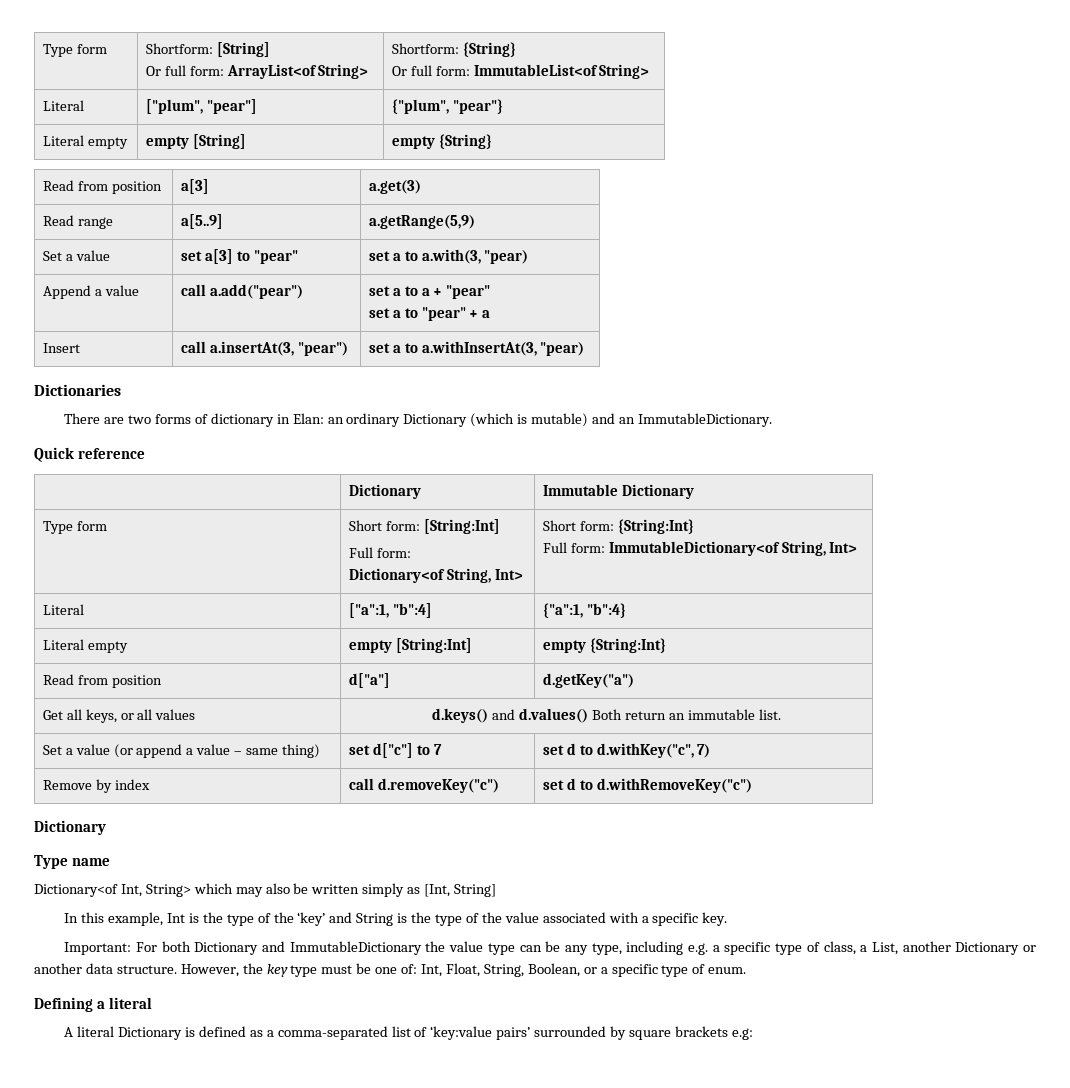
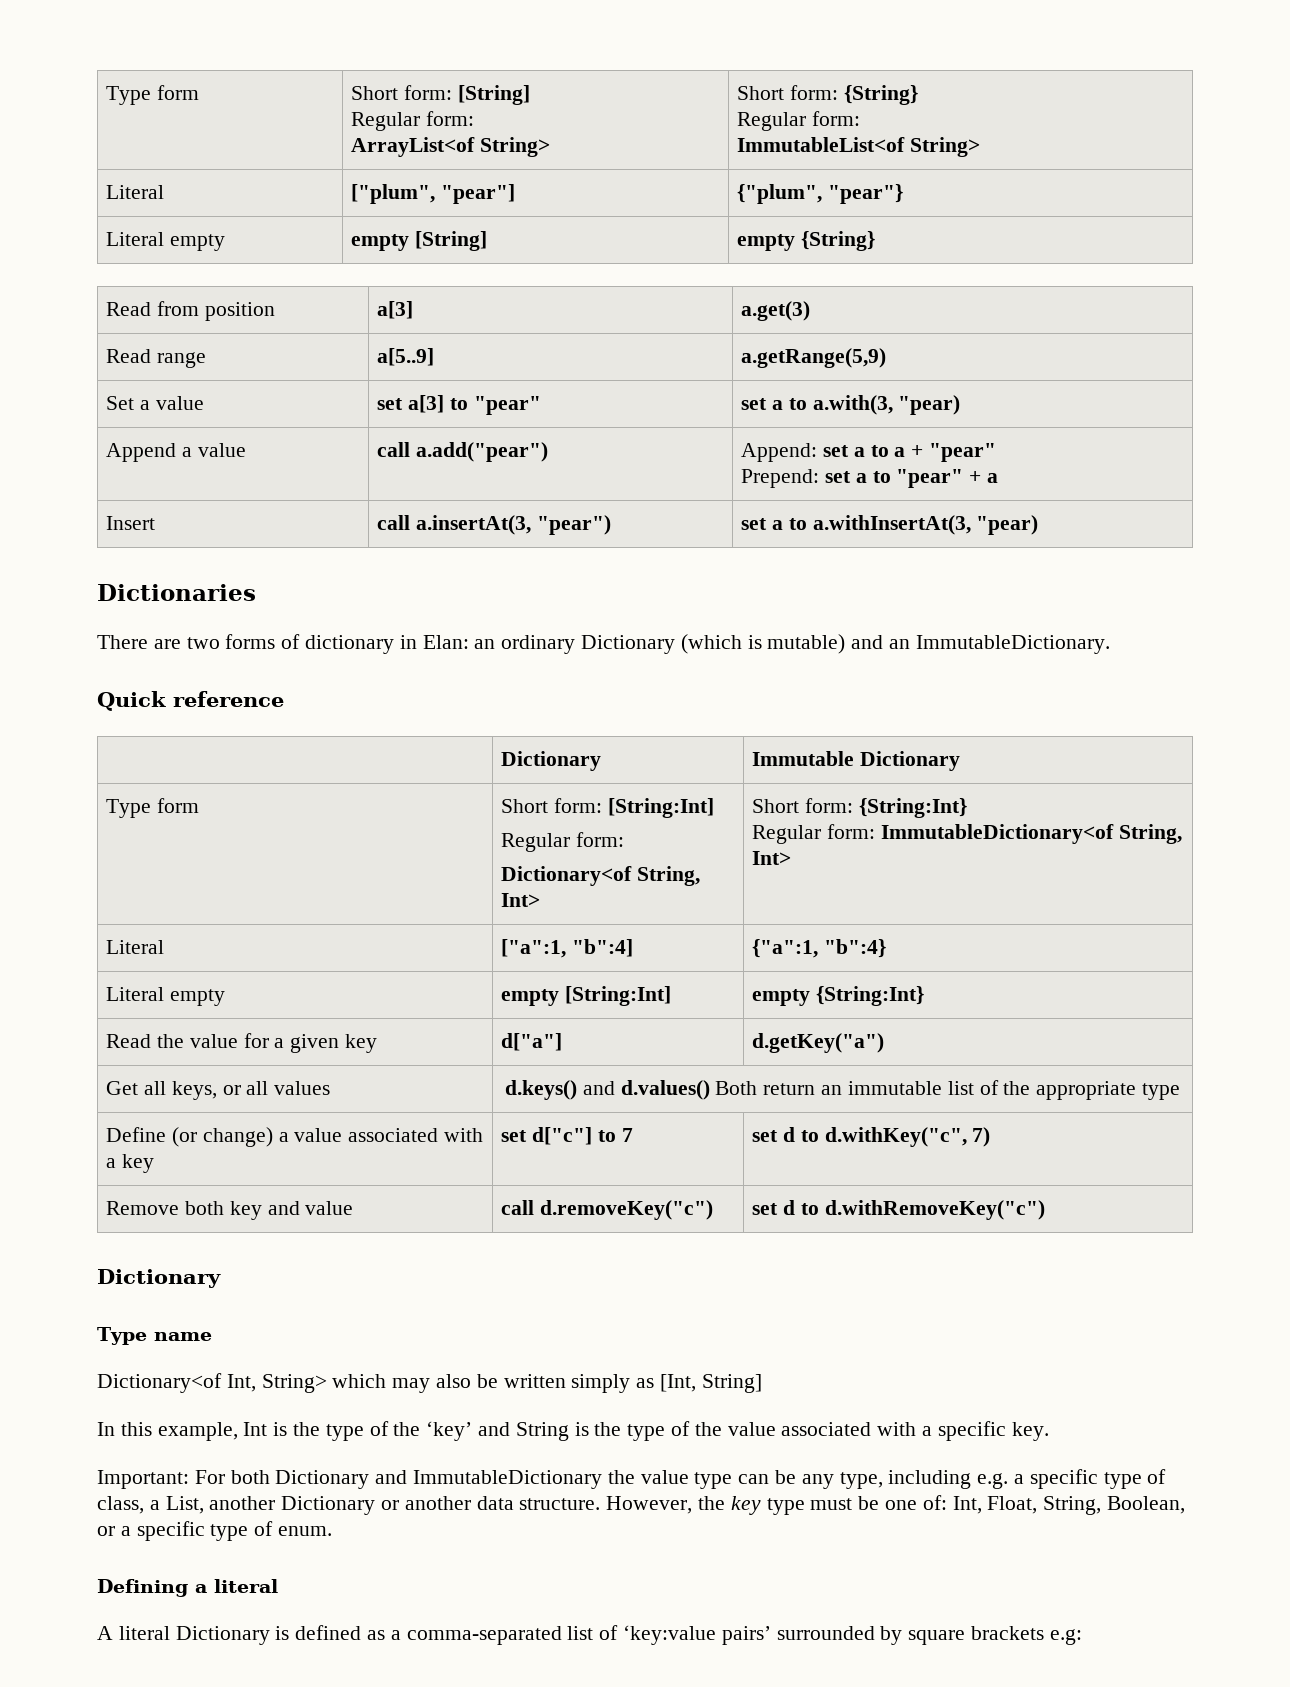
[42,44,107,57] [145,43,213,54] Type form | Shortform: -> [106,85,199,105] [351,85,452,100] Type form | Short form:
[145,65,224,76] Or full form: -> [351,111,474,131] Regular form: //
[391,42,516,57] [391,65,470,76] Shortform: {String} // Or full form: -> [737,85,918,105] [737,111,860,131] Short form: {String} // Regular form: //
(303, 291) none -> [741,443,818,462] Append:
(491, 292) none -> [741,469,820,488] Prepend:
[348,547,373,558] Full -> [501,833,571,852] Regular
[542,542,567,553] Full -> [752,825,822,844] Regular
[77,675,162,688] from position -> [156,1033,378,1053] the value for a given key
[758,709,781,720] [42,744,321,758] list. // Set a value (or append a value – same thing) -> [947,1080,1180,1100] [106,1127,484,1147] [106,1154,154,1173] list of the appropriate type // Define (or change) a value associated with a key
[95,779,150,793] by index -> [184,1201,354,1220] both key and value

